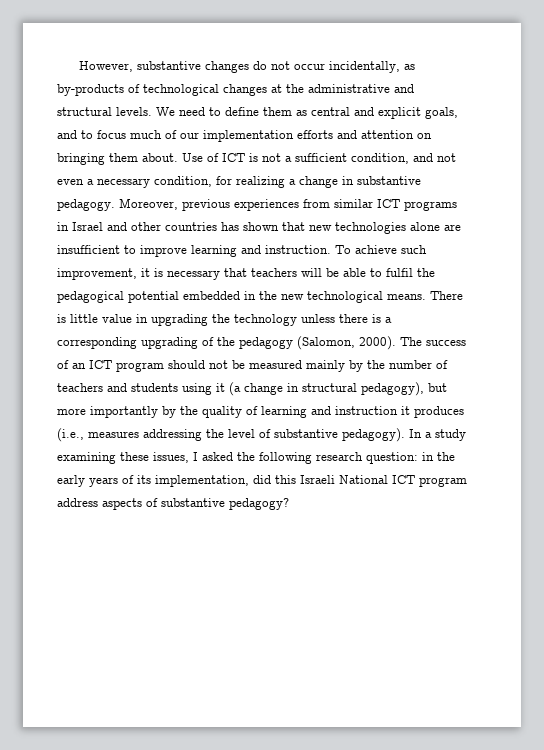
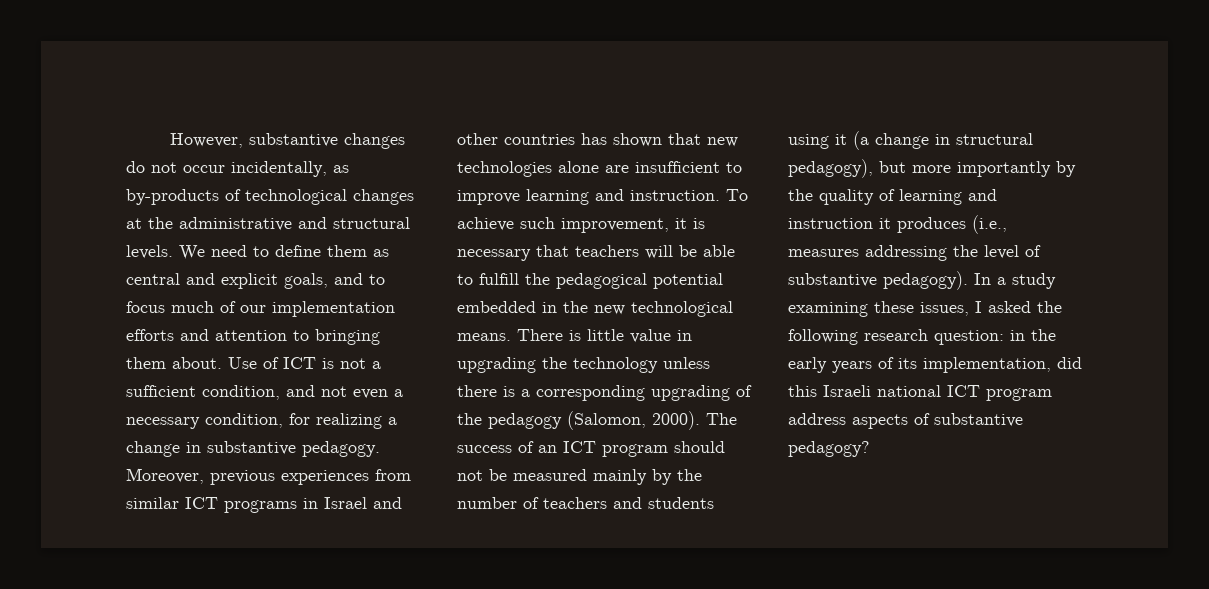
[417,133,432,139] on -> [293,330,309,341] to
[386,268,413,277] fulfil -> [479,273,519,285] fulfill
[339,475,388,484] National -> [877,385,941,397] national

